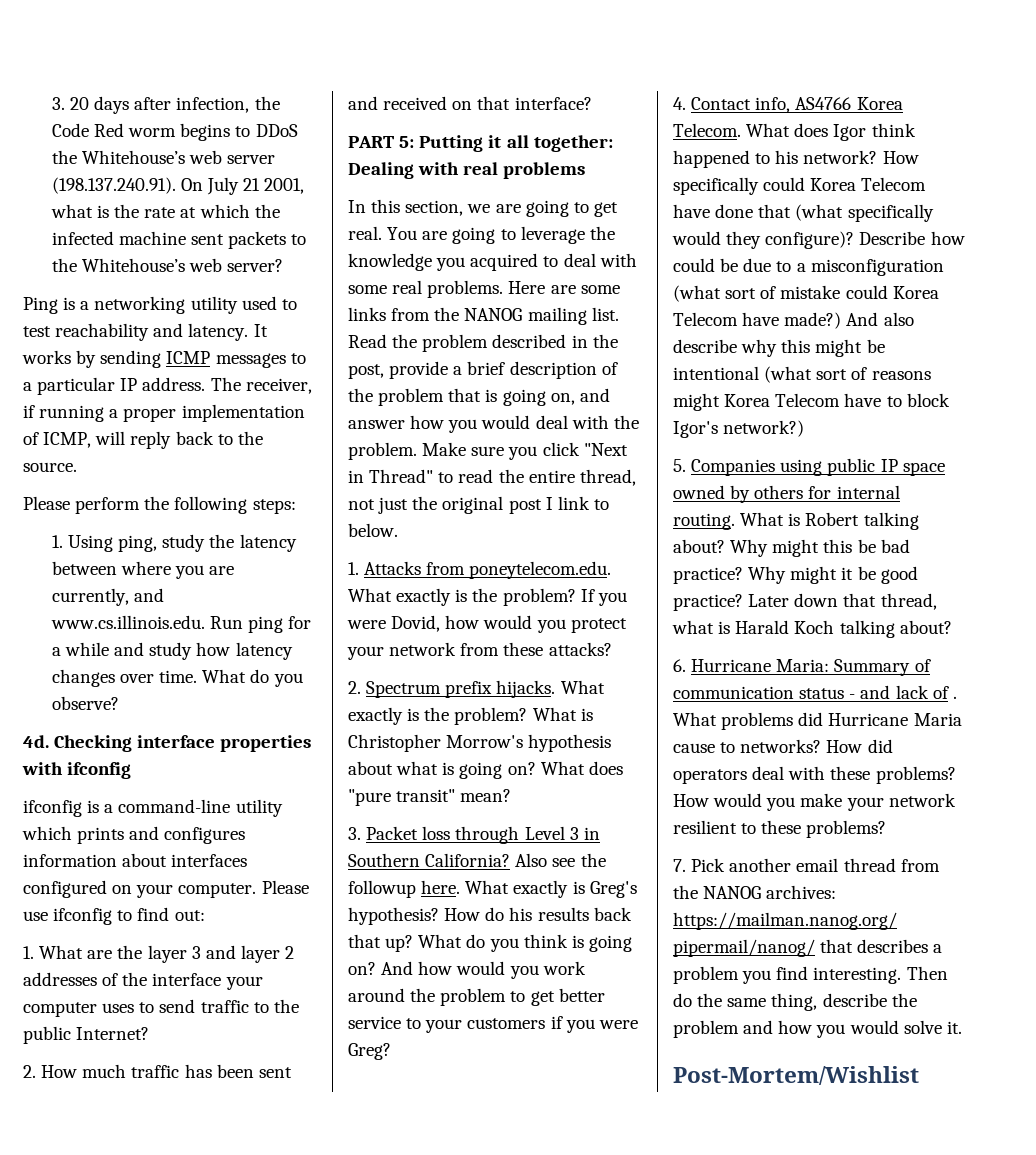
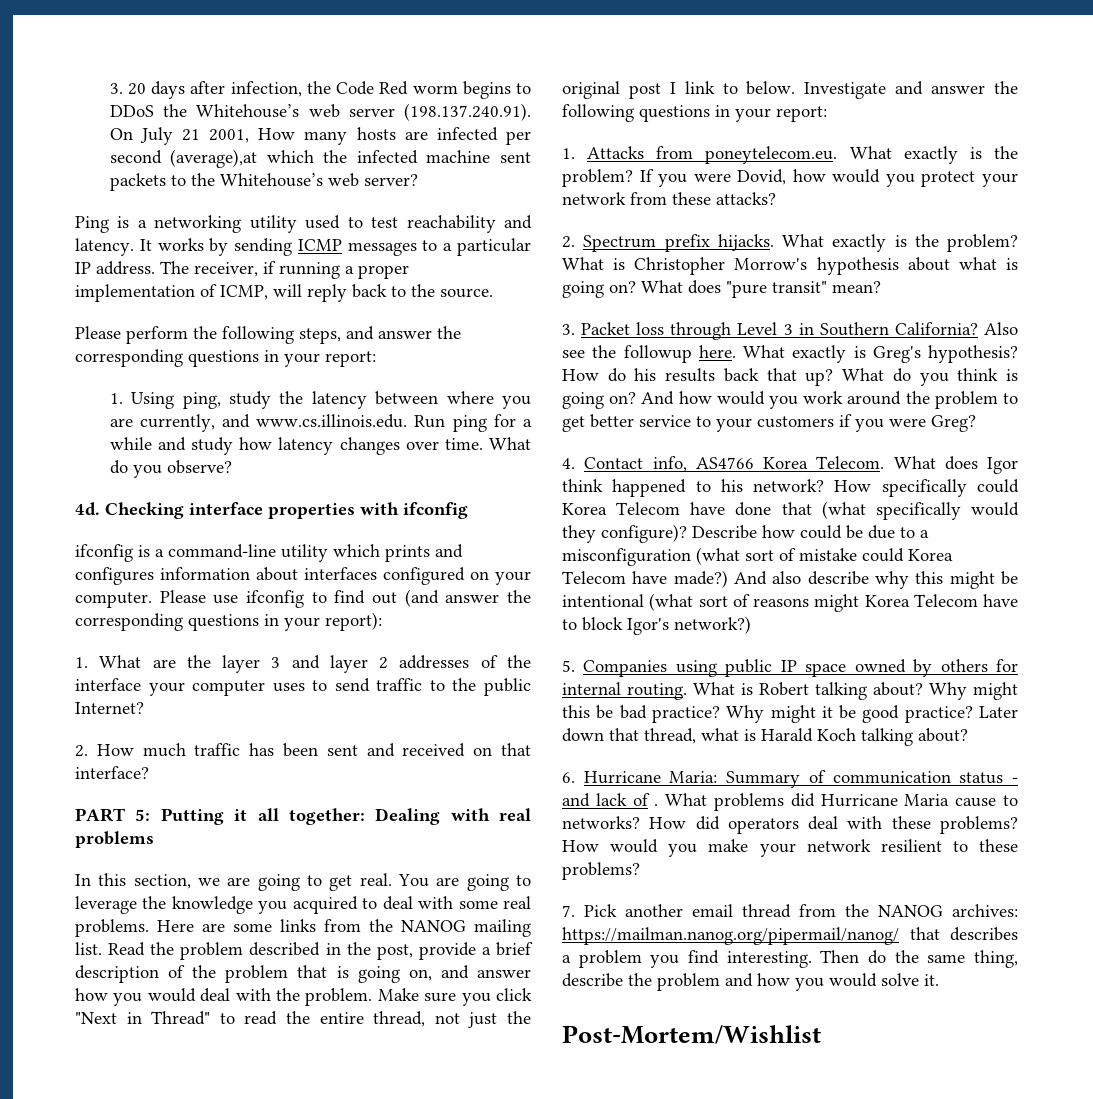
[50,204,197,218] what is the rate at -> [258,127,531,145] [109,149,258,168] How many hosts are infected per second (average),at
[252,499,296,514] steps: -> [299,326,461,344] [75,349,376,367] steps, and answer the corresponding questions in your report:
[174,910,205,921] out: -> [372,589,531,607] [75,612,382,631] out (and answer the corresponding questions in your report):
(398, 530) none -> [804,81,1018,99] [562,104,827,122] Investigate and answer the following questions in your report:
[469,561,612,579] poneytelecom.edu. -> [705,146,838,164] poneytelecom.eu.

